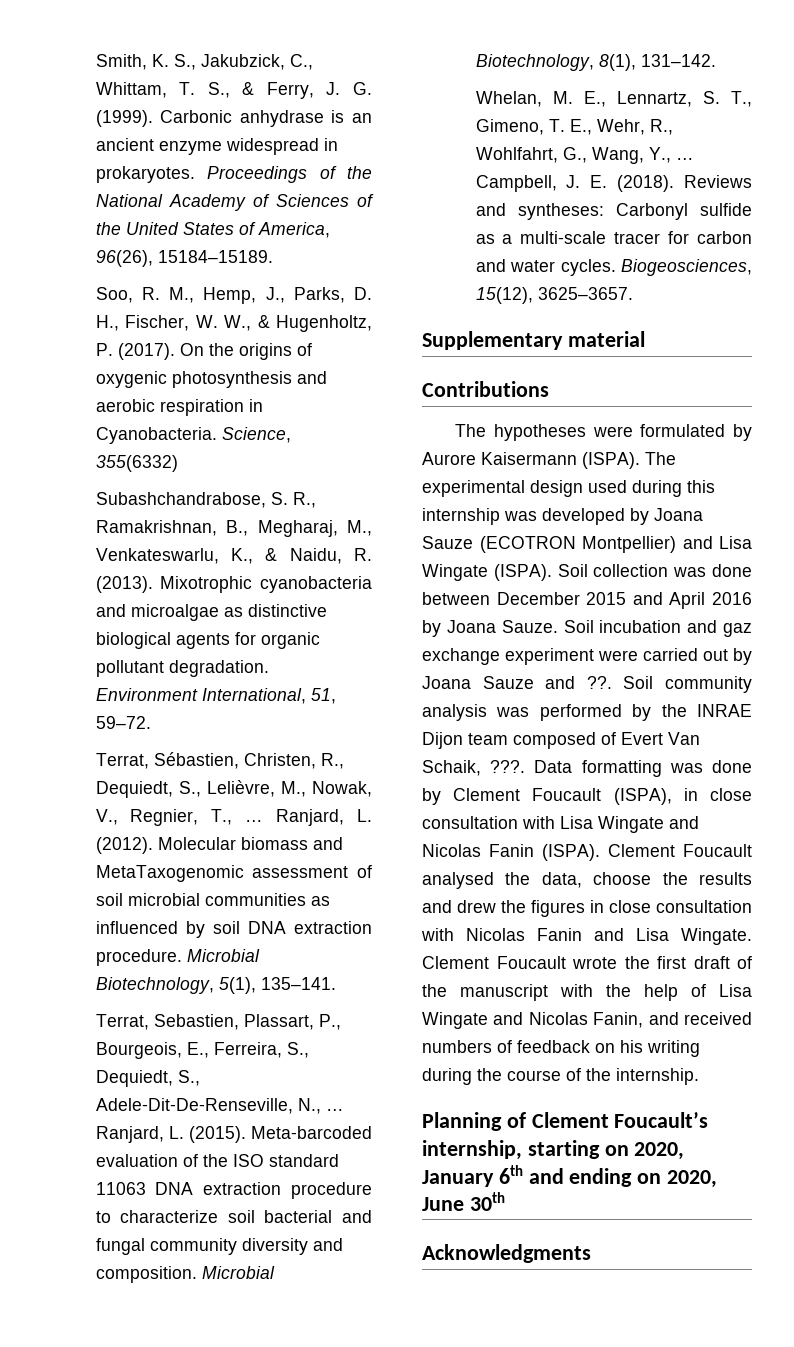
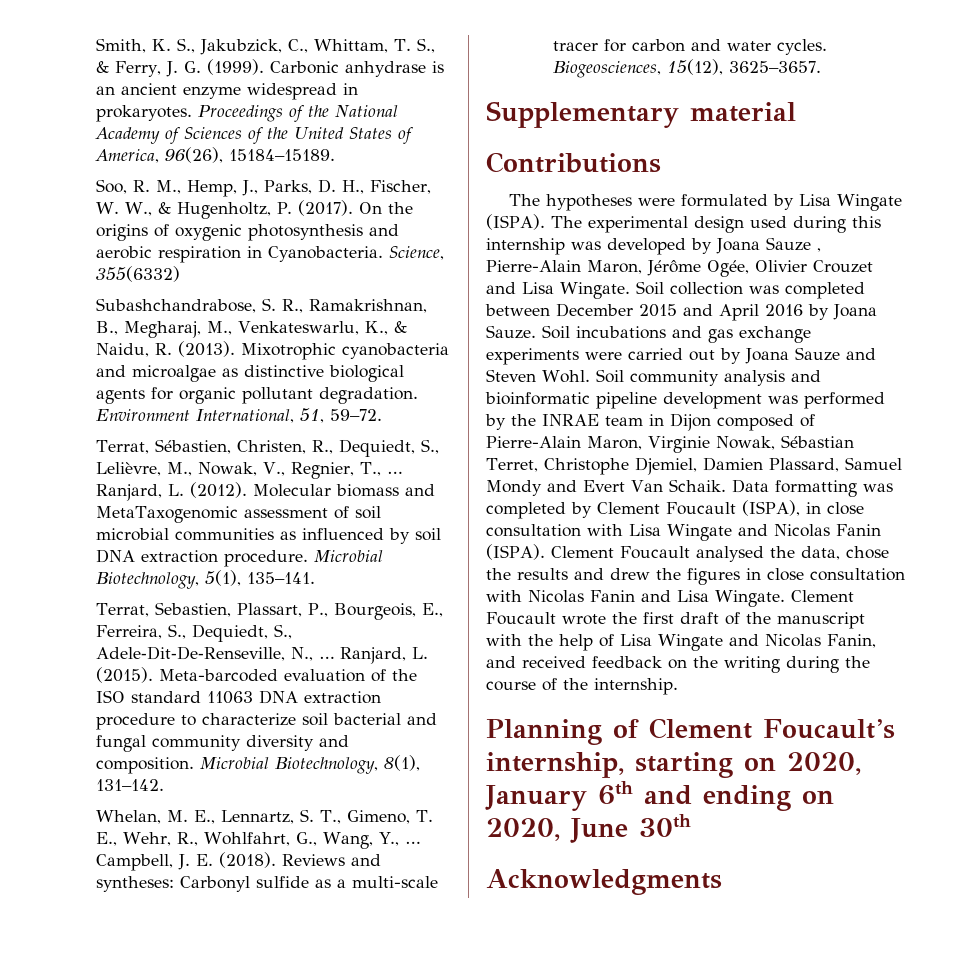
[422,452,577,465] Aurore Kaisermann -> [799,194,903,211] Lisa Wingate
[479,536,752,553] [422,564,552,581] (ECOTRON Montpellier) and Lisa Wingate (ISPA). -> [817,248,821,252] [486,260,873,277] [486,282,630,299] , Pierre-Alain Maron, Jérôme Ogée, Olivier Crouzet and Lisa Wingate.
[712,564,752,577] done -> [785,282,865,299] completed
[599,620,752,637] [422,648,594,665] incubation and gaz exchange experiment -> [576,326,811,343] [486,348,579,365] incubations and gas exchange experiments
[586,676,612,689] ??. -> [486,369,590,383] Steven Wohl.
(487, 712) none -> [790,370,821,382] [485,392,762,409] and bioinformatic pipeline development
[422,732,700,749] [422,760,526,776] Dijon team composed of Evert Van Schaik, ???. -> [605,413,815,431] [486,435,854,453] [486,457,902,475] [486,479,726,496] team in Dijon composed of Pierre-Alain Maron, Virginie Nowak, Sébastian Terret, Christophe Djemiel, Damien Plassard, Samuel Mondy and Evert Van Schaik.
[712,760,752,773] done -> [486,502,566,519] completed
[593,872,652,885] choose -> [845,546,889,559] chose
[422,1040,512,1053] numbers of -> (586, 662) none
[620,1040,643,1053] his -> [693,656,718,668] the

